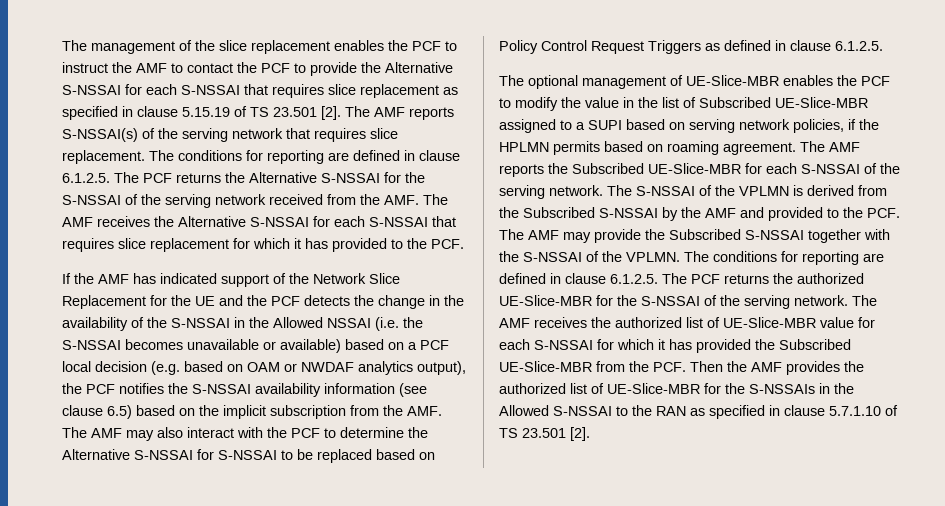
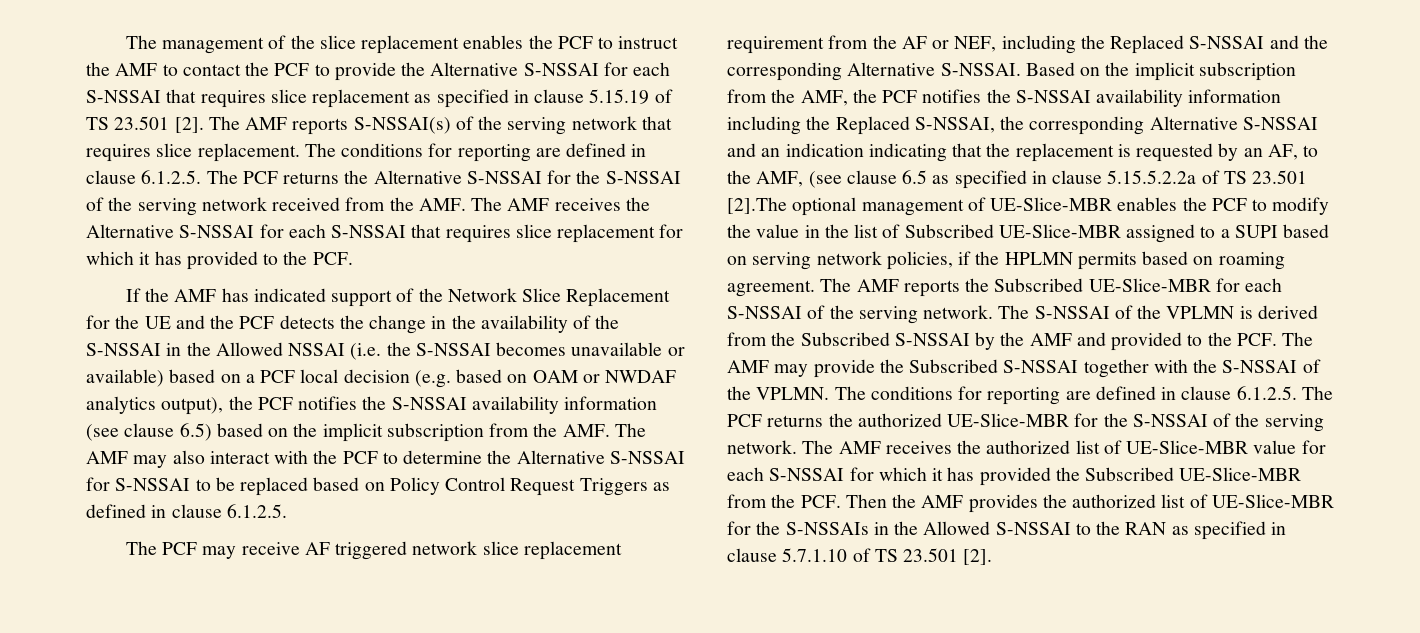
(524, 80) none -> [162,541,622,560] [727,35,1328,54] [727,62,1296,81] [727,89,1282,107] [727,116,1318,135] [727,143,1319,162] [727,170,1308,189] [727,197,787,214] PCF may receive AF triggered network slice replacement requirement from the AF or NEF, including the Replaced S-NSSAI and the corresponding Alternative S-NSSAI. Based on the implicit subscription from the AMF, the PCF notifies the S-NSSAI availability information including the Replaced S-NSSAI, the corresponding Alternative S-NSSAI and an indication indicating that the replacement is requested by an AF, to the AMF, (see clause 6.5 as specified in clause 5.15.5.2.2a of TS 23.501 [2].The

